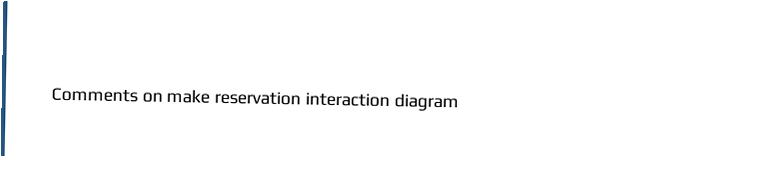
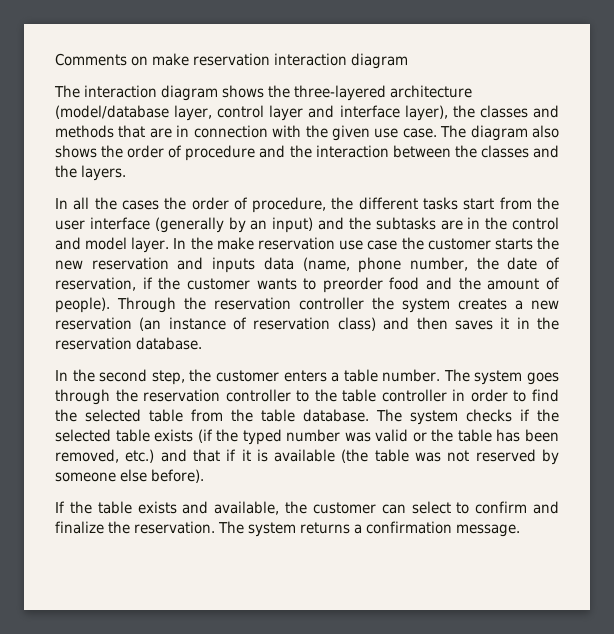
(459, 102) none -> [54,85,472,101] [55,105,559,121] [55,125,560,141] [55,145,559,161] [55,165,126,181] [55,197,560,213] [55,217,559,233] [55,237,559,253] [55,257,560,273] [55,277,560,293] [55,297,559,313] [55,317,560,331] [55,337,202,350] [55,369,560,385] [55,389,559,405] [55,409,559,425] [55,429,560,445] [55,449,560,465] [55,469,204,483] [55,501,559,515] [55,521,520,537] // The interaction diagram shows the three-layered architecture (model/database layer, control layer and interface layer), the classes and methods that are in connection with the given use case. The diagram also shows the order of procedure and the interaction between the classes and the layers. // In all the cases the order of procedure, the different tasks start from the user interface (generally by an input) and the subtasks are in the control and model layer. In the make reservation use case the customer starts the new reservation and inputs data (name, phone number, the date of reservation, if the customer wants to preorder food and the amount of people). Through the reservation controller the system creates a new reservation (an instance of reservation class) and then saves it in the reservation database. // In the second step, the customer enters a table number. The system goes through the reservation controller to the table controller in order to find the selected table from the table database. The system checks if the selected table exists (if the typed number was valid or the table has been removed, etc.) and that if it is available (the table was not reserved by someone else before). // If the table exists and available, the customer can select to confirm and finalize the reservation. The system returns a confirmation message.

